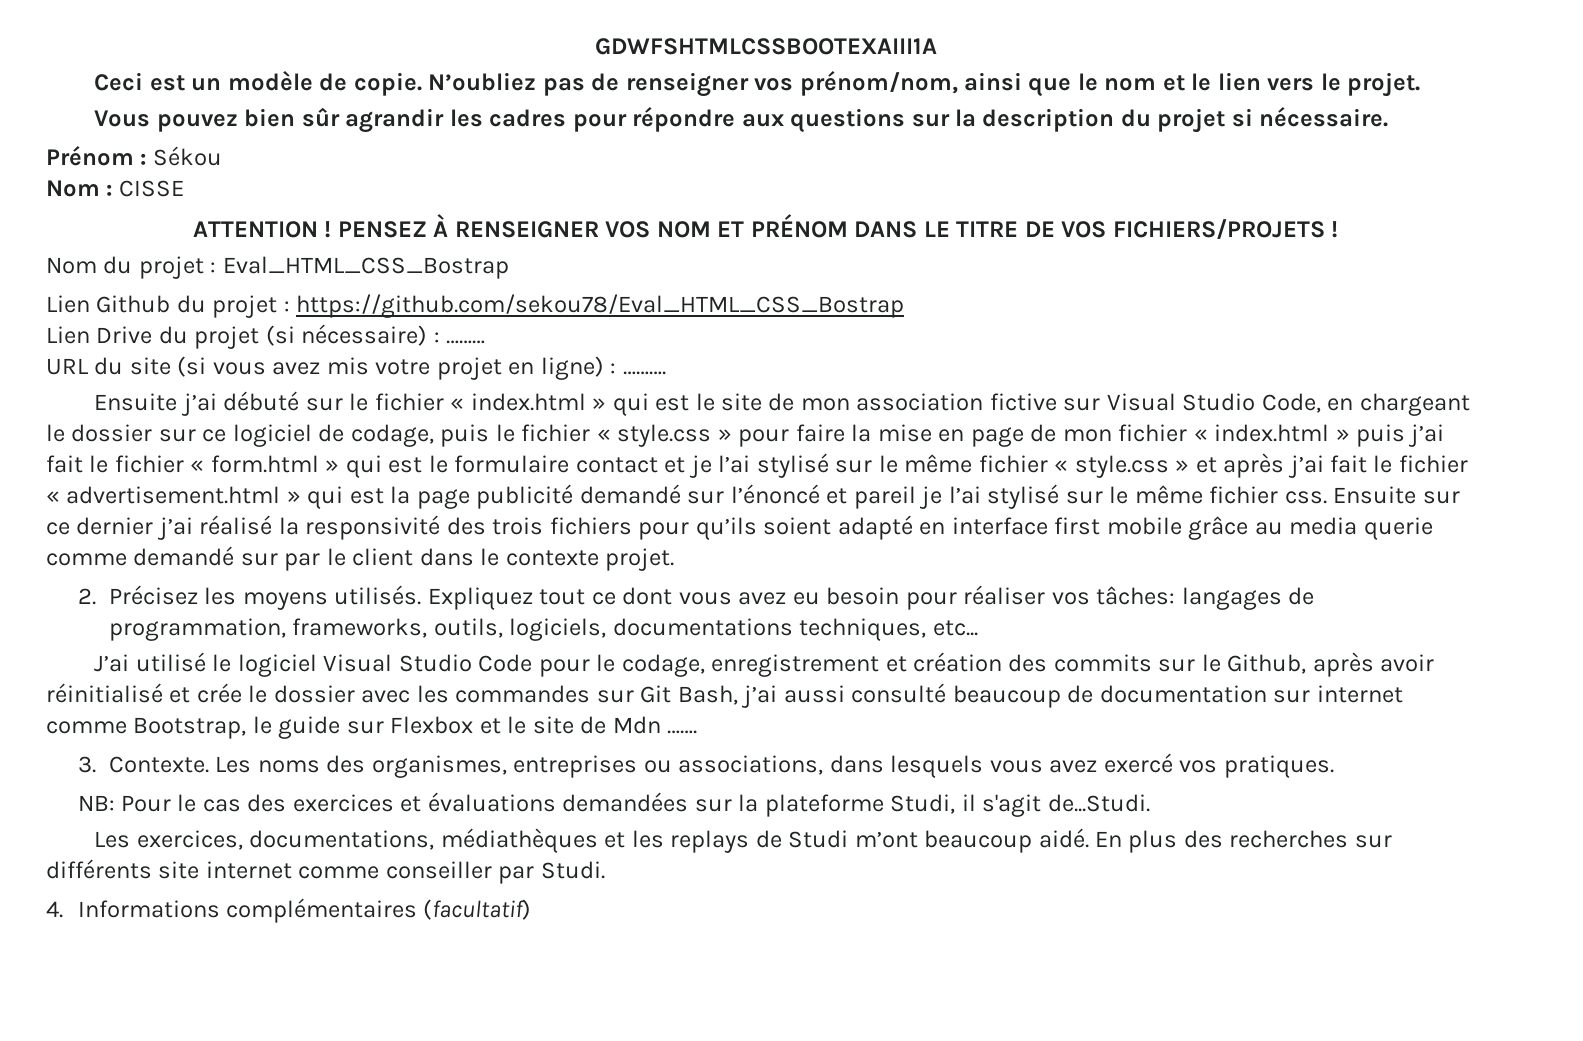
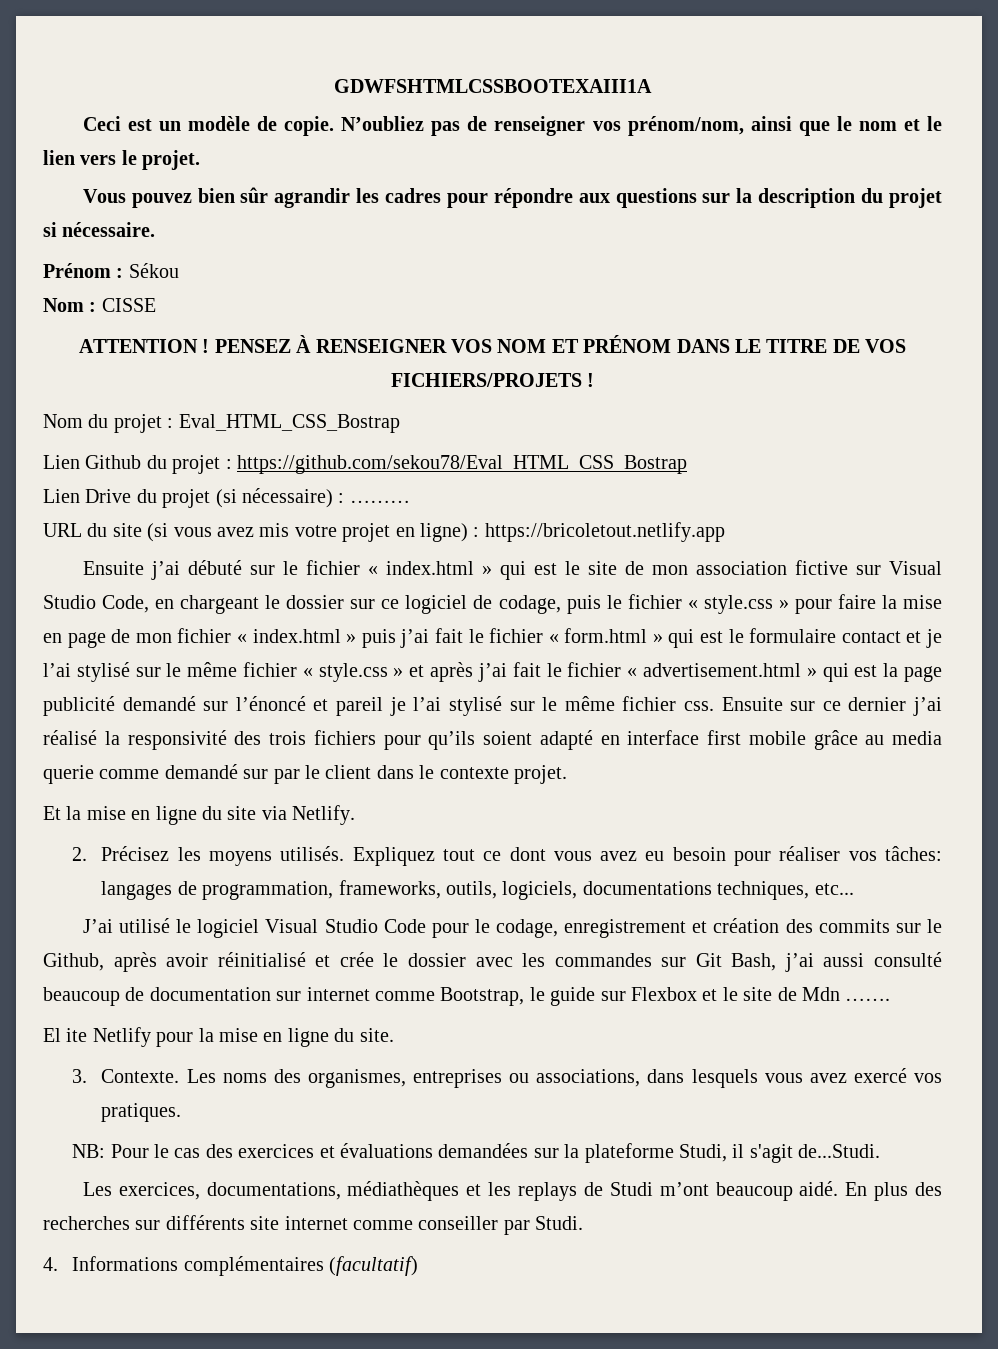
[622,371,666,375] ………. -> [484,522,725,542] https://bricoletout.netlify.app
(675, 559) none -> [43,805,356,825] // Et la mise en ligne du site via Netlify.
(698, 732) none -> [43,1027,394,1047] // El ite Netlify pour la mise en ligne du site.

